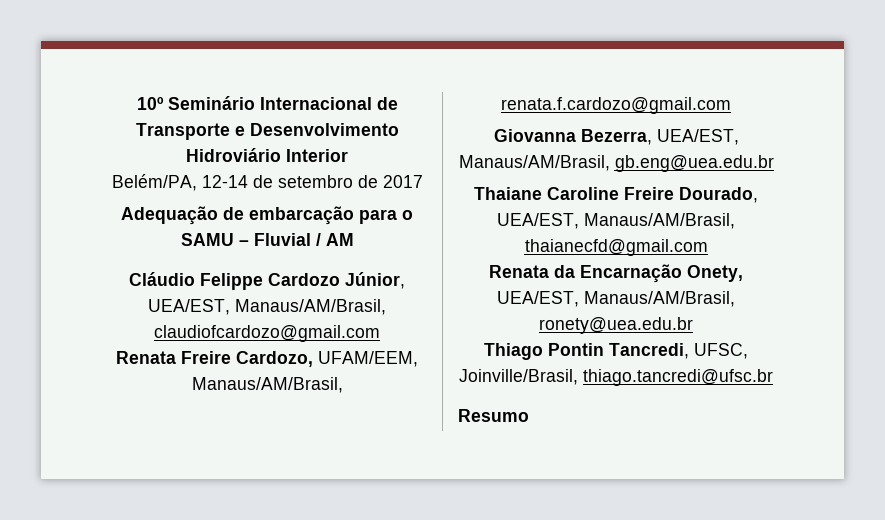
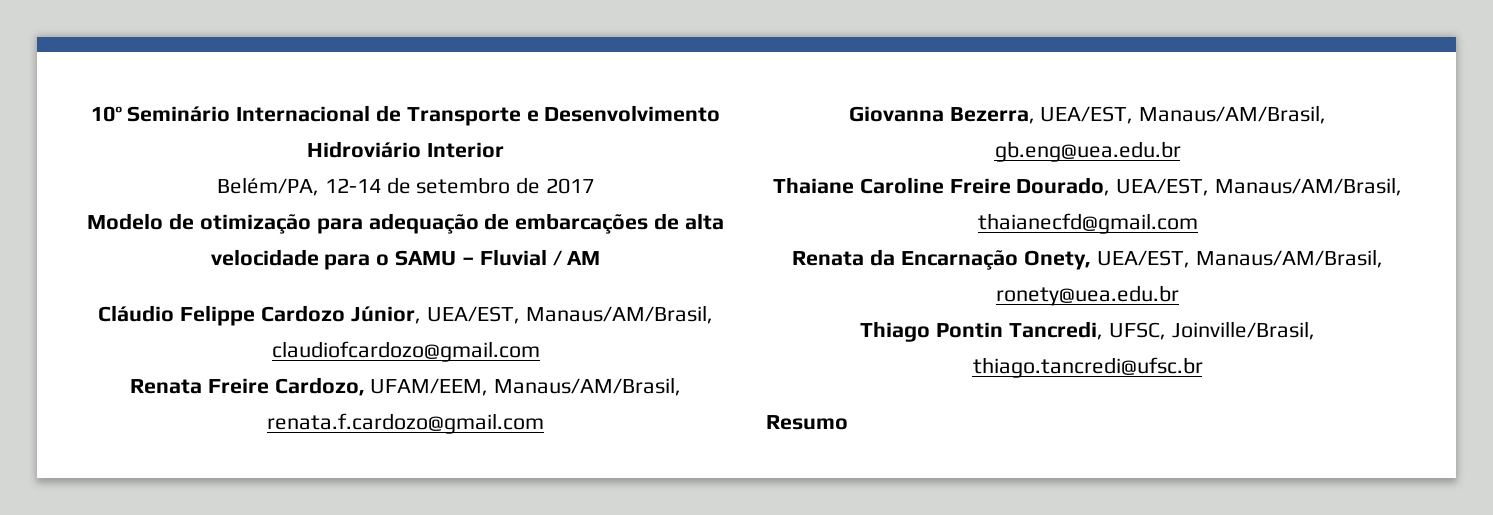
[121,206,354,225] Adequação de embarcação -> [87,213,724,234] [210,249,319,266] Modelo de otimização para adequação de embarcações de alta velocidade

